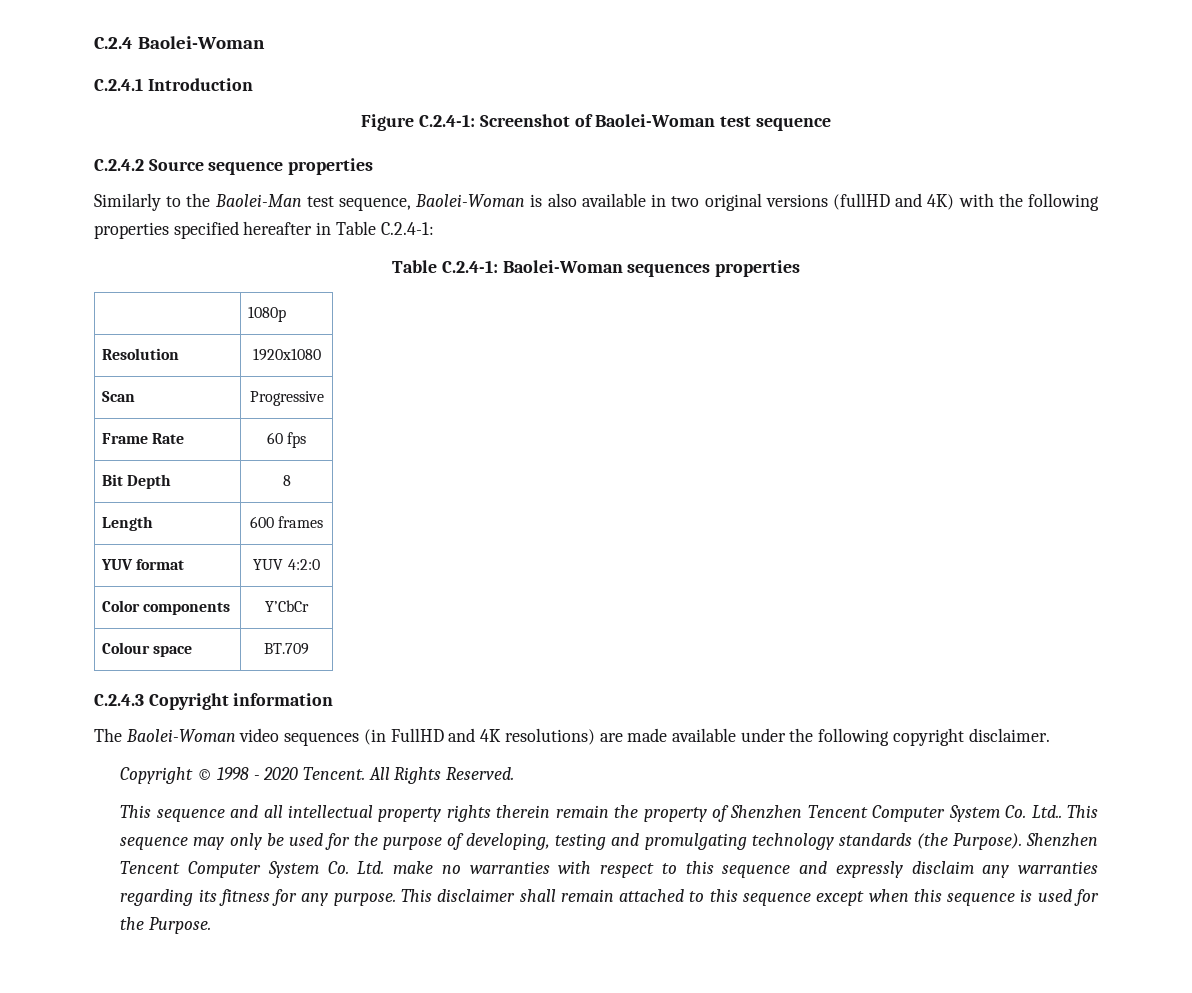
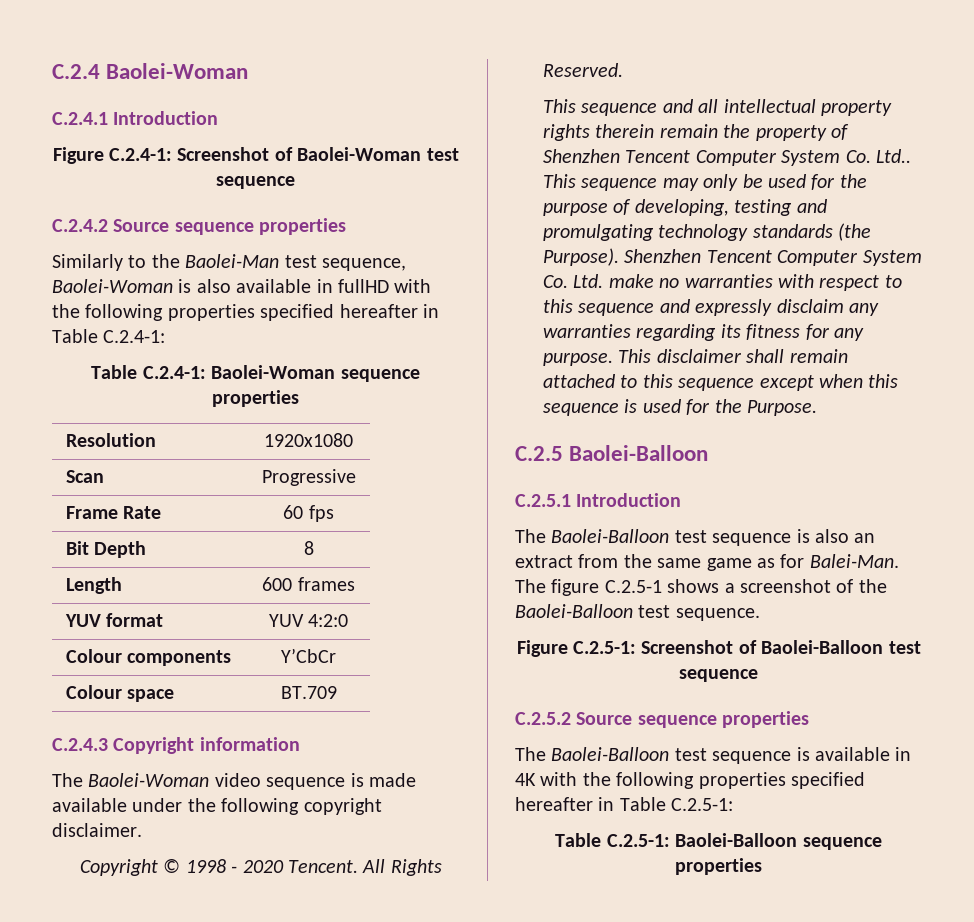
[671,193,955,211] two original versions (fullHD and 4K) -> [338,279,389,293] fullHD
[627,260,800,277] [248,306,287,322] sequences properties // | 1080p -> [340,369,420,382] [212,390,299,407] sequence properties
[102,600,141,612] Color -> [65,649,122,663] Colour
[284,728,623,746] sequences (in FullHD and 4K resolutions) are -> [266,773,364,790] sequence is
(212, 925) none -> [515,445,709,461] [515,493,682,507] [515,529,876,546] [515,554,899,571] [515,579,887,596] [515,604,760,621] [516,640,921,657] [679,669,758,682] [515,711,810,728] [515,747,912,764] [515,772,865,789] [515,797,734,811] [555,833,882,850] [675,858,762,875] // C.2.5 Baolei-Balloon // C.2.5.1 Introduction // The Baolei-Balloon test sequence is also an extract from the same game as for Balei-Man. The figure C.2.5-1 shows a screenshot of the Baolei-Balloon test sequence. // Figure C.2.5-1: Screenshot of Baolei-Balloon test sequence // C.2.5.2 Source sequence properties // The Baolei-Balloon test sequence is available in 4K with the following properties specified hereafter in Table C.2.5-1: // Table C.2.5-1: Baolei-Balloon sequence properties

